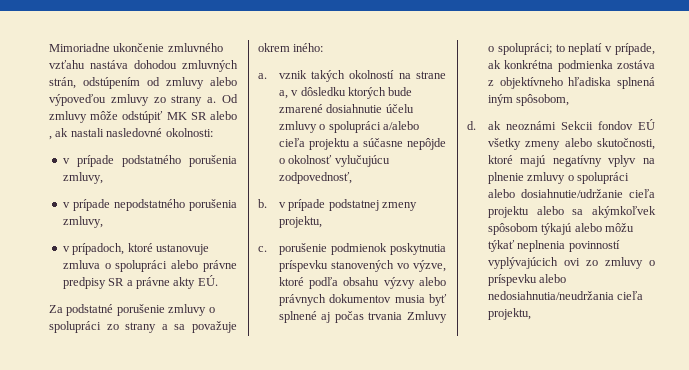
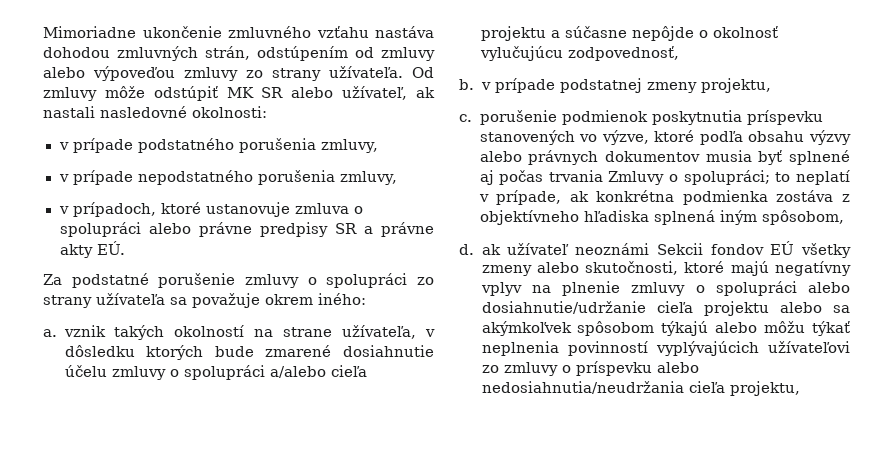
[207,97,217,103] a. -> [329,66,403,78] užívateľa.
[49,136,52,140] , -> [342,86,408,100] užívateľ,
[161,324,168,330] a -> [96,293,165,305] užívateľa
[278,90,288,99] a, -> [342,325,417,339] užívateľa,
(501, 125) none -> [507,243,570,255] užívateľ
[563,258,580,266] ovi -> [768,341,850,353] užívateľovi

